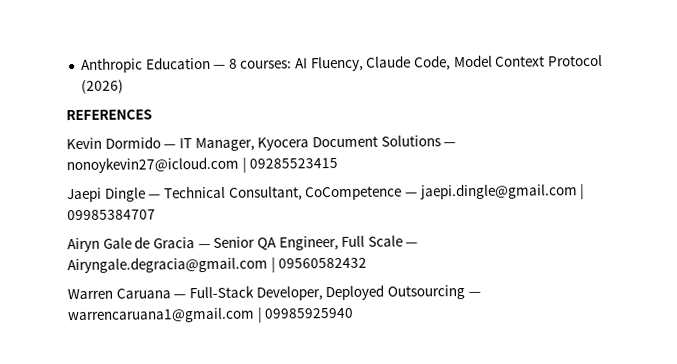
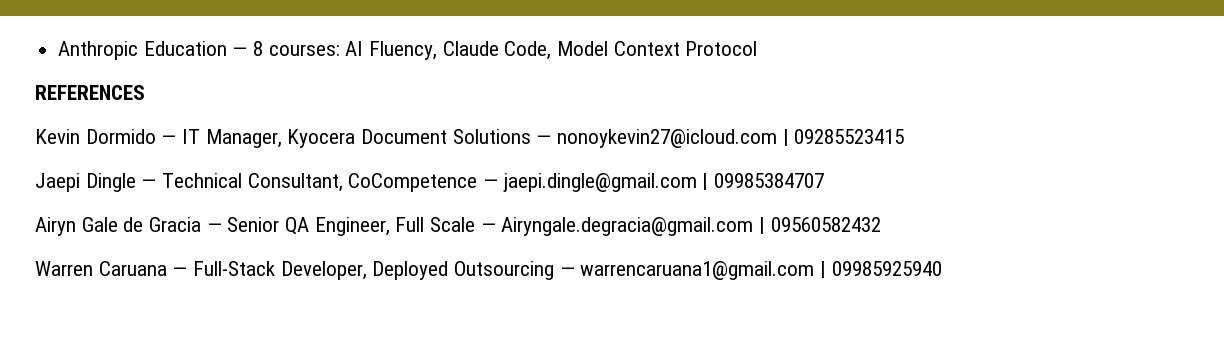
[80,79,124,94] (2026) -> (758, 48) none

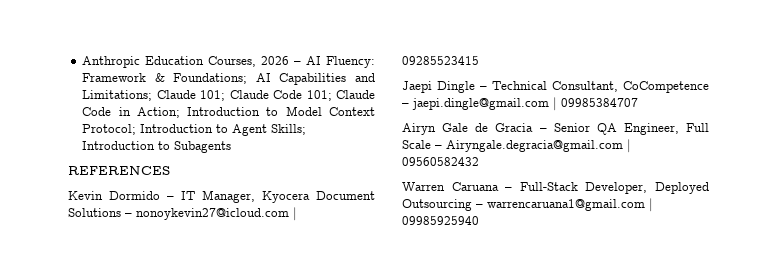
[232,41,758,60] — 8 courses: AI Fluency, Claude Code, Model Context Protocol -> [208,56,375,68] [82,73,375,85] [82,90,375,101] [82,106,375,118] [82,124,307,136] [82,141,232,153] Courses, 2026 – AI Fluency: Framework & Foundations; AI Capabilities and Limitations; Claude 101; Claude Code 101; Claude Code in Action; Introduction to Model Context Protocol; Introduction to Agent Skills; Introduction to Subagents
[161,135,177,144] — -> [167,196,174,200] –
[536,135,552,144] — -> [125,213,132,217] –
[141,179,157,188] — -> [480,86,487,90] –
[483,179,499,188] — -> [402,103,409,107] –
[206,223,222,232] — -> [539,128,547,132] –
[480,223,496,232] — -> [435,145,442,149] –
[172,267,188,276] — -> [505,187,513,191] –
[559,267,575,276] — -> [476,204,483,208] –

